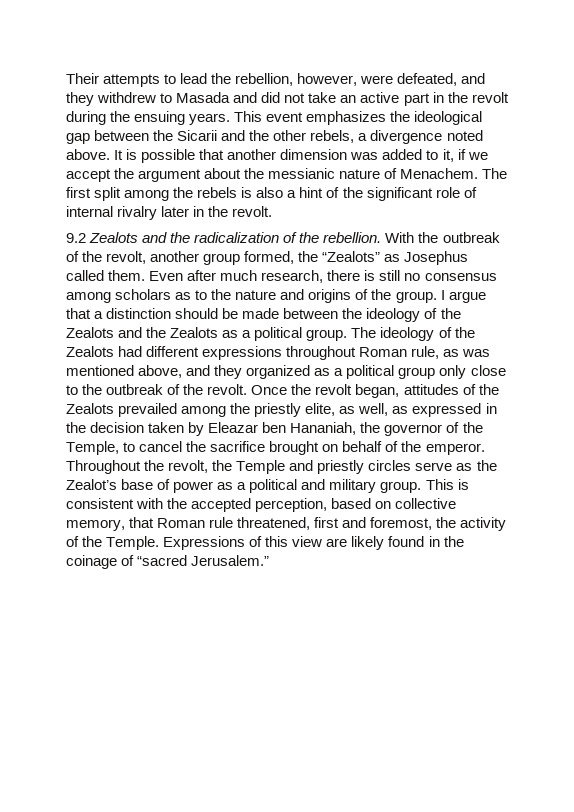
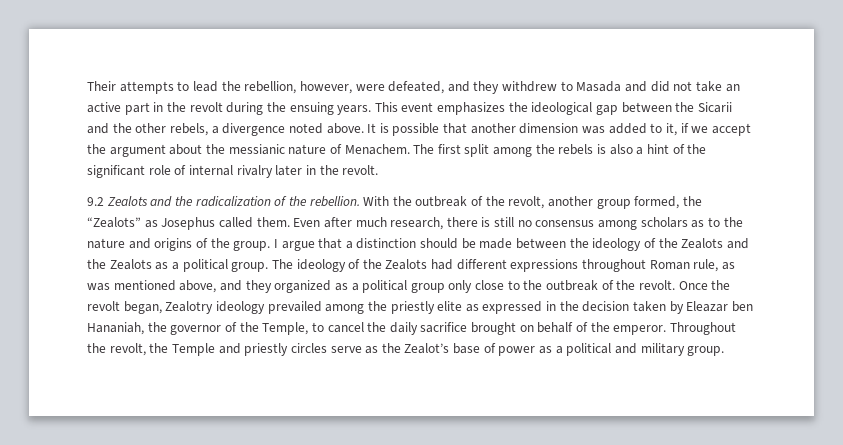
[403,384,499,395] [66,403,114,414] attitudes of the Zealots -> [165,301,265,314] Zealotry ideology
[305,403,389,416] elite, as well, -> [437,301,463,311] elite
(207, 446) none -> [389,322,418,335] daily
[425,479,469,490] [66,498,457,512] [66,517,507,531] [66,536,464,550] [66,555,270,569] This is consistent with the accepted perception, based on collective memory, that Roman rule threatened, first and foremost, the activity of the Temple. Expressions of this view are likely found in the coinage of “sacred Jerusalem.” -> (725, 351) none

